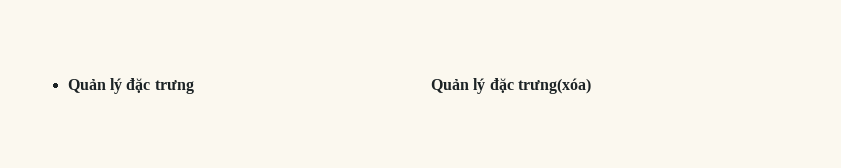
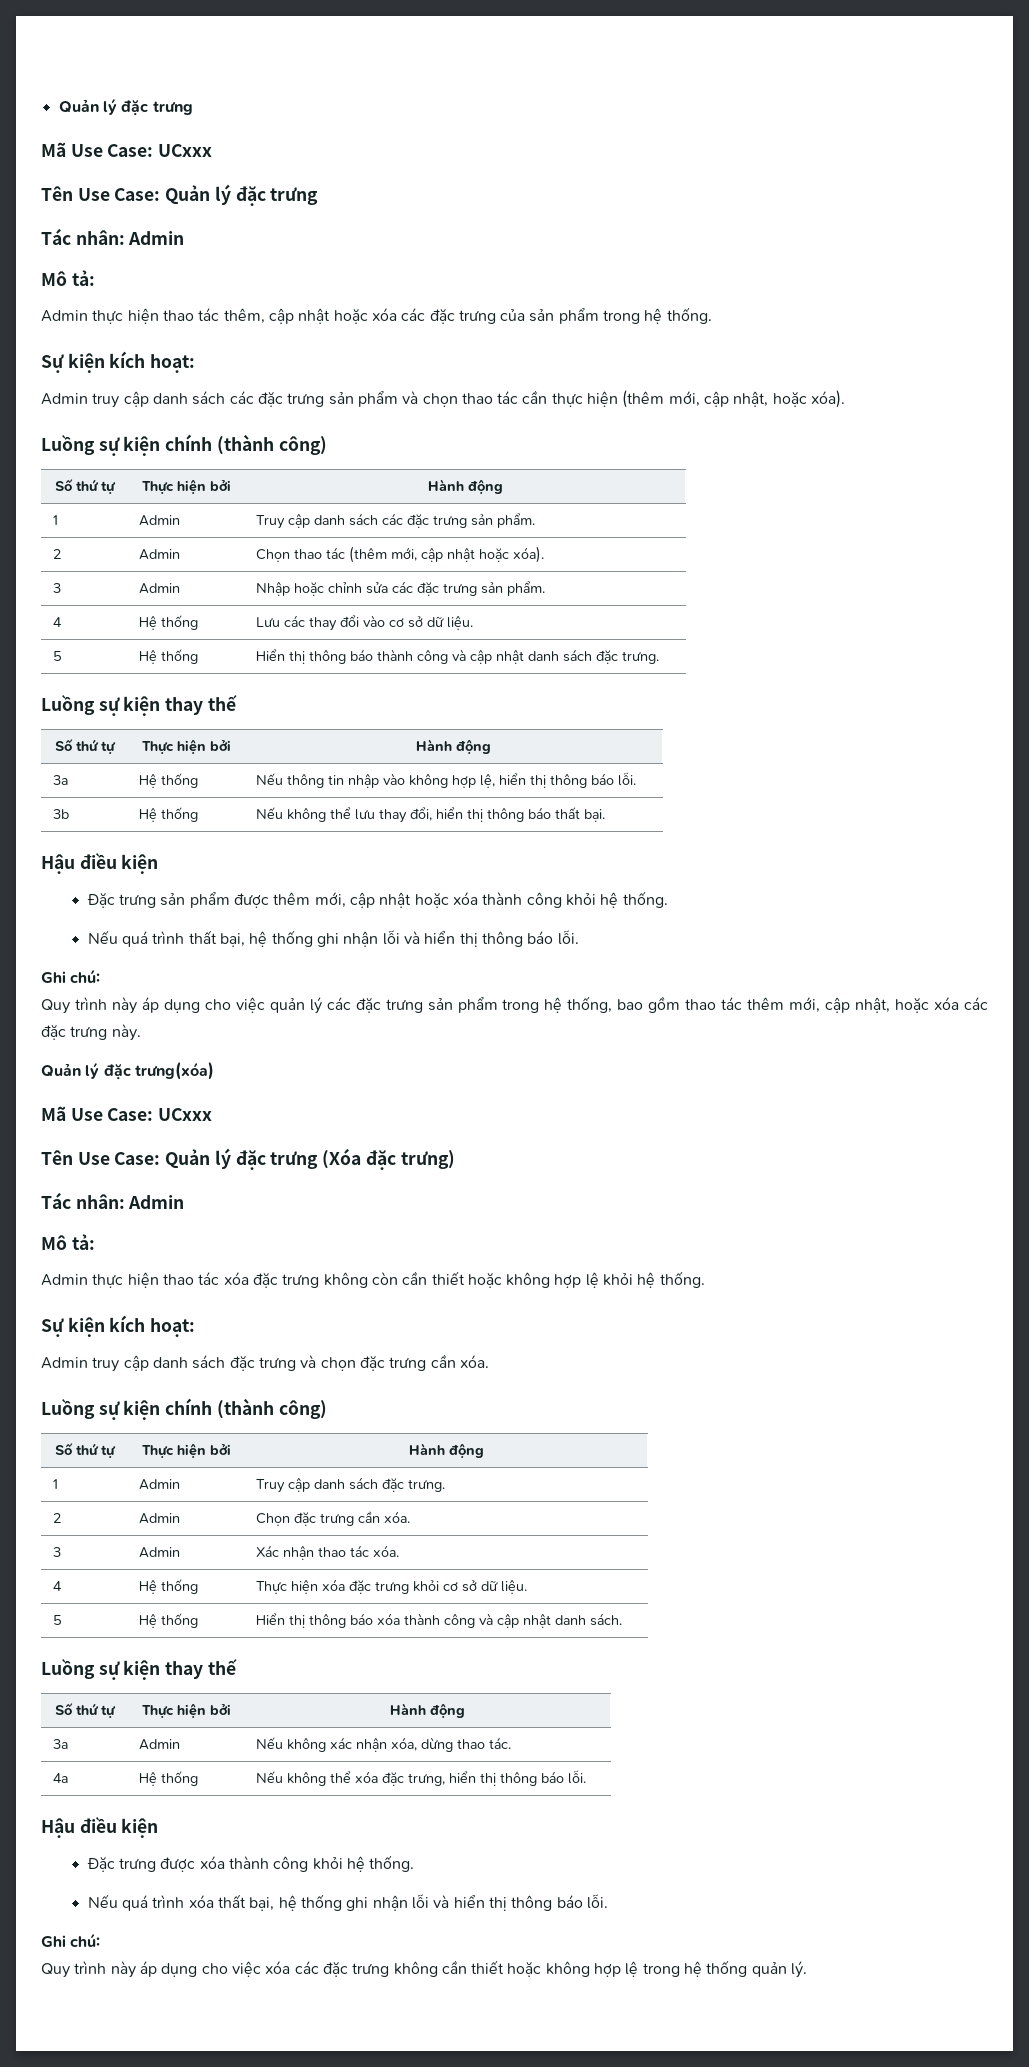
[67,78,194,94] [431,78,591,94] Quản lý đặc trưng // Quản lý đặc trưng(xóa) -> [58,98,193,116] [41,142,213,157] [41,184,319,206] [41,228,185,245] [41,270,95,286] [41,307,712,324] [41,351,196,373] [41,390,846,408] [41,434,327,456] [55,478,116,494] [141,480,231,494] [427,479,503,494] [53,515,59,525] [139,515,181,526] [256,513,536,529] [53,549,62,559] [139,549,181,560] [256,546,545,563] [53,583,62,593] [139,583,181,594] [256,581,546,596] [53,617,63,627] [139,615,199,630] [256,615,474,631] [53,651,63,661] [139,649,199,664] [256,649,660,664] [41,695,237,716] [55,738,116,754] [141,740,231,754] [416,739,491,754] [53,775,69,785] [139,773,199,788] [256,772,637,788] [53,809,70,819] [139,807,199,822] [256,807,606,823] [41,853,159,874] [86,891,668,908] [87,930,579,947] [41,969,101,983] [41,996,988,1014] [41,1024,141,1041] [41,1062,214,1080] [41,1106,213,1121] [41,1148,455,1170] [41,1192,185,1209] [41,1234,95,1250] [41,1271,705,1288] [41,1315,196,1337] [41,1354,489,1372] [41,1398,327,1420] [55,1442,116,1458] [141,1444,231,1458] [408,1443,484,1458] [53,1479,59,1489] [139,1479,181,1490] [256,1477,446,1493] [53,1513,62,1523] [139,1513,181,1524] [256,1511,411,1526] [53,1547,62,1557] [139,1547,181,1558] [256,1545,400,1560] [53,1581,63,1591] [139,1579,199,1594] [256,1579,528,1594] [53,1615,63,1625] [139,1613,199,1628] [256,1613,623,1628] [41,1659,237,1680] [55,1702,116,1718] [141,1704,231,1718] [390,1703,465,1718] [53,1739,69,1749] [139,1739,181,1750] [256,1737,512,1752] [53,1773,69,1783] [139,1771,199,1786] [256,1770,587,1786] [41,1817,159,1838] [86,1855,415,1872] [87,1894,608,1911] [41,1933,101,1947] [41,1960,808,1978] Quản lý đặc trưng // Mã Use Case: UCxxx // Tên Use Case: Quản lý đặc trưng // Tác nhân: Admin // Mô tả: // Admin thực hiện thao tác thêm, cập nhật hoặc xóa các đặc trưng của sản phẩm trong hệ thống. // Sự kiện kích hoạt: // Admin truy cập danh sách các đặc trưng sản phẩm và chọn thao tác cần thực hiện (thêm mới, cập nhật, hoặc xóa). // Luồng sự kiện chính (thành công) // Số thứ tự | Thực hiện bởi | Hành động // 1 | Admin | Truy cập danh sách các đặc trưng sản phẩm. // 2 | Admin | Chọn thao tác (thêm mới, cập nhật hoặc xóa). // 3 | Admin | Nhập hoặc chỉnh sửa các đặc trưng sản phẩm. // 4 | Hệ thống | Lưu các thay đổi vào cơ sở dữ liệu. // 5 | Hệ thống | Hiển thị thông báo thành công và cập nhật danh sách đặc trưng. // Luồng sự kiện thay thế // Số thứ tự | Thực hiện bởi | Hành động // 3a | Hệ thống | Nếu thông tin nhập vào không hợp lệ, hiển thị thông báo lỗi. // 3b | Hệ thống | Nếu không thể lưu thay đổi, hiển thị thông báo thất bại. // Hậu điều kiện // Đặc trưng sản phẩm được thêm mới, cập nhật hoặc xóa thành công khỏi hệ thống. // Nếu quá trình thất bại, hệ thống ghi nhận lỗi và hiển thị thông báo lỗi. // Ghi chú: // Quy trình này áp dụng cho việc quản lý các đặc trưng sản phẩm trong hệ thống, bao gồm thao tác thêm mới, cập nhật, hoặc xóa các đặc trưng này. // Quản lý đặc trưng(xóa) // Mã Use Case: UCxxx // Tên Use Case: Quản lý đặc trưng (Xóa đặc trưng) // Tác nhân: Admin // Mô tả: // Admin thực hiện thao tác xóa đặc trưng không còn cần thiết hoặc không hợp lệ khỏi hệ thống. // Sự kiện kích hoạt: // Admin truy cập danh sách đặc trưng và chọn đặc trưng cần xóa. // Luồng sự kiện chính (thành công) // Số thứ tự | Thực hiện bởi | Hành động // 1 | Admin | Truy cập danh sách đặc trưng. // 2 | Admin | Chọn đặc trưng cần xóa. // 3 | Admin | Xác nhận thao tác xóa. // 4 | Hệ thống | Thực hiện xóa đặc trưng khỏi cơ sở dữ liệu. // 5 | Hệ thống | Hiển thị thông báo xóa thành công và cập nhật danh sách. // Luồng sự kiện thay thế // Số thứ tự | Thực hiện bởi | Hành động // 3a | Admin | Nếu không xác nhận xóa, dừng thao tác. // 4a | Hệ thống | Nếu không thể xóa đặc trưng, hiển thị thông báo lỗi. // Hậu điều kiện // Đặc trưng được xóa thành công khỏi hệ thống. // Nếu quá trình xóa thất bại, hệ thống ghi nhận lỗi và hiển thị thông báo lỗi. // Ghi chú: // Quy trình này áp dụng cho việc xóa các đặc trưng không cần thiết hoặc không hợp lệ trong hệ thống quản lý.

